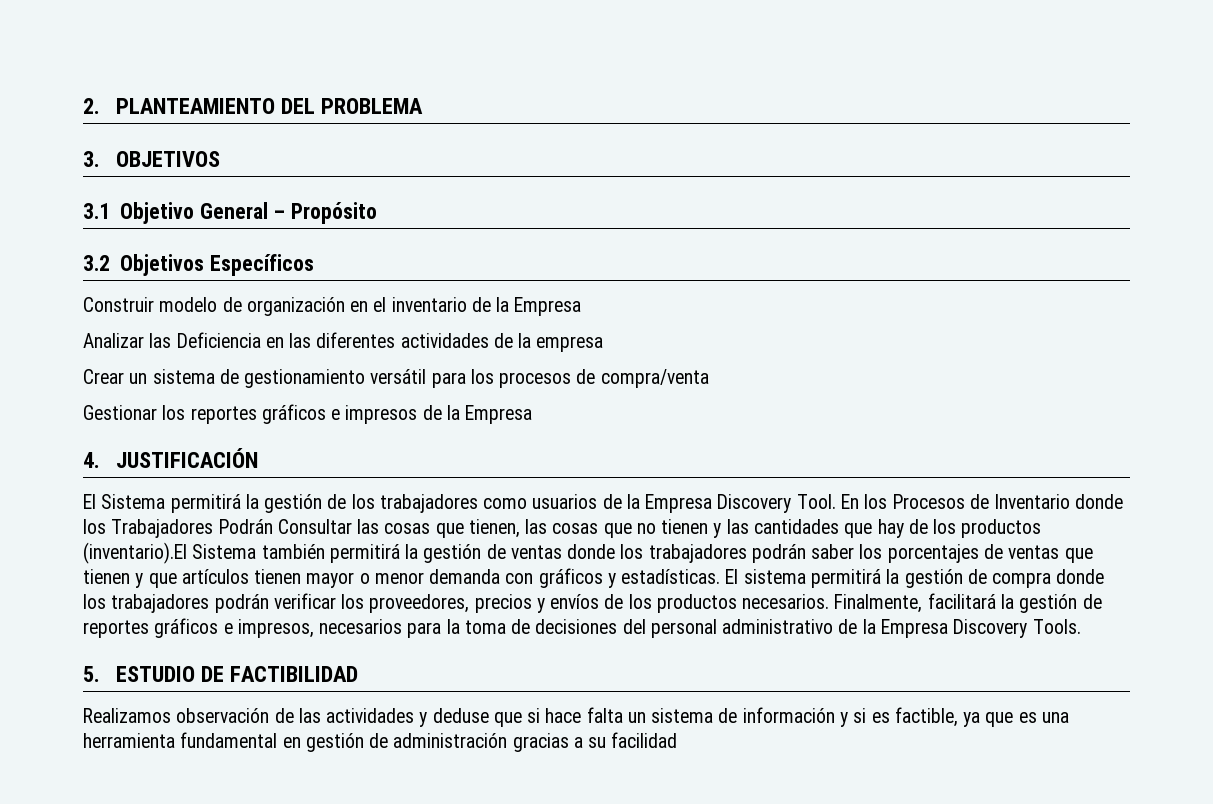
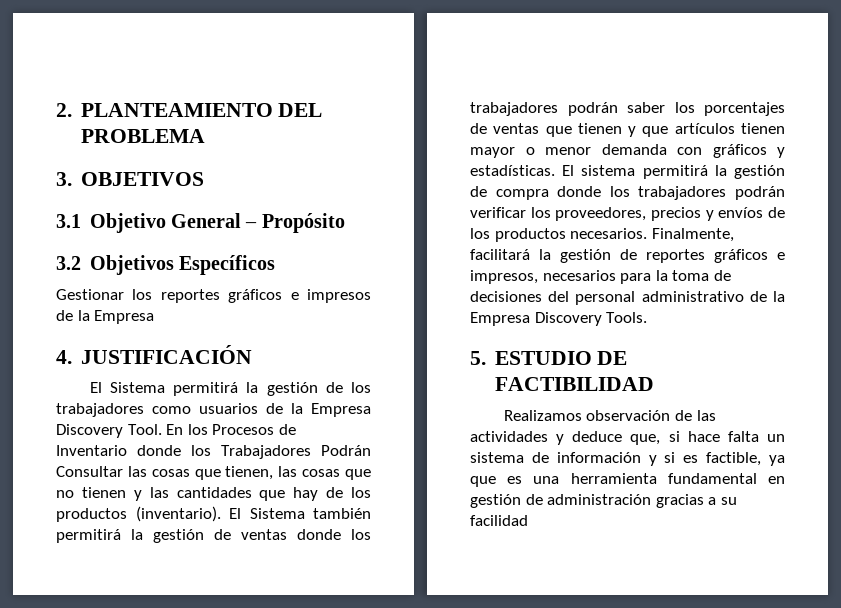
[83,297,582,316] [83,332,604,352] [83,369,709,388] // Construir modelo de organización en el inventario de la Empresa // Analizar las Deficiencia en las diferentes actividades de la empresa // Crear un sistema de gestionamiento versátil para los procesos de compra/venta -> (275, 265) none
[83,542,187,564] (inventario).El -> [135,506,241,522] (inventario). El
[432,708,522,727] deduse que -> [572,431,661,445] deduce que,

